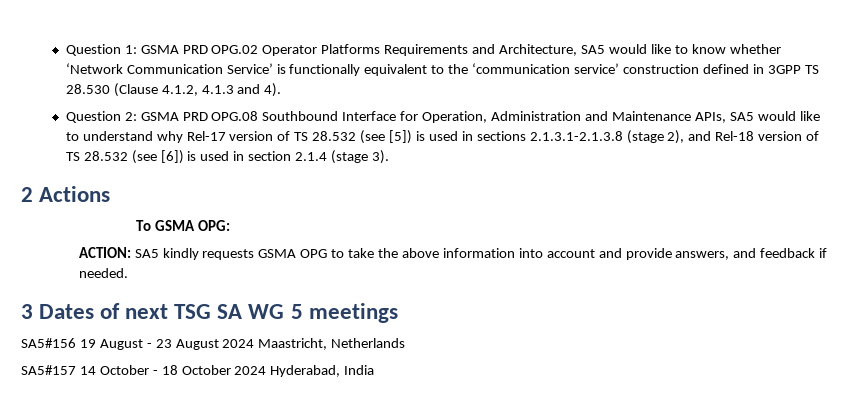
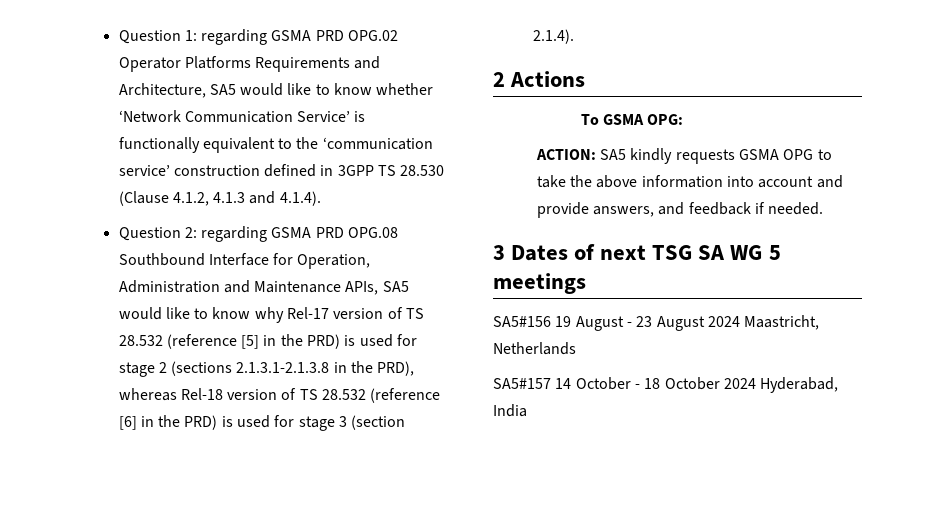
(137, 49) none -> [201,29,268,45] regarding
[264,83,282,97] 4). -> [279,191,321,206] 4.1.4).
(137, 116) none -> [201,226,268,242] regarding
[82,131,153,141] understand -> [212,307,251,319] know
[360,130,712,144] (see [5]) is used in sections 2.1.3.1-2.1.3.8 (stage 2), and -> [166,334,418,349] [118,361,415,377] [118,388,177,401] (reference [5] in the PRD) is used for stage 2 (sections 2.1.3.1-2.1.3.8 in the PRD), whereas
[131,150,389,164] (see [6]) is used in section 2.1.4 (stage 3). -> [370,388,441,403] [118,415,406,431] [532,29,574,44] (reference [6] in the PRD) is used for stage 3 (section 2.1.4).

